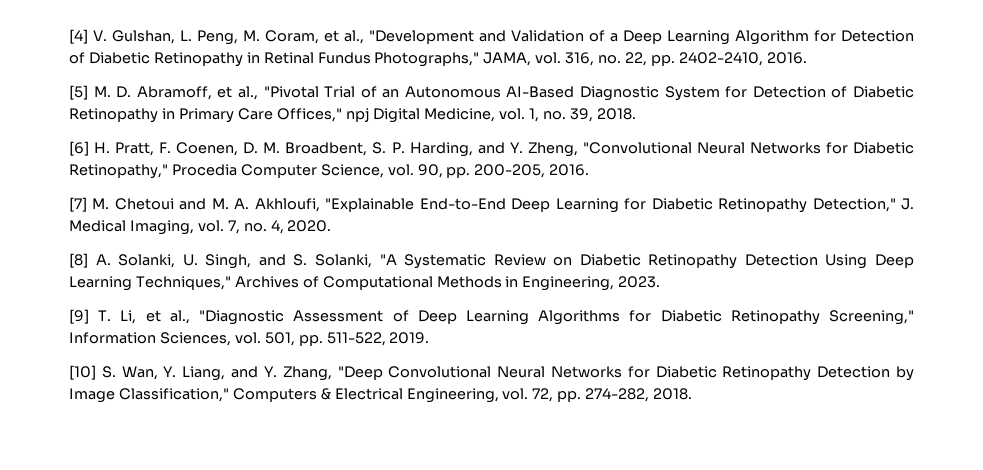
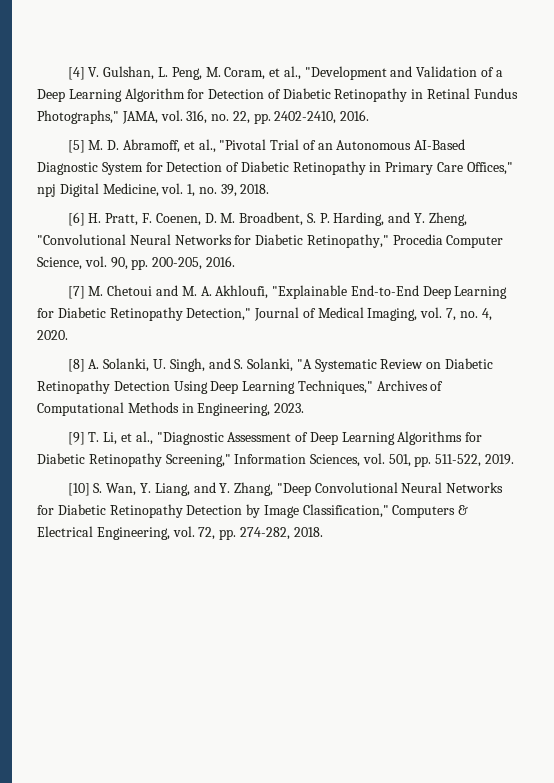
[901,198,914,210] J. -> [254,307,316,321] Journal of

